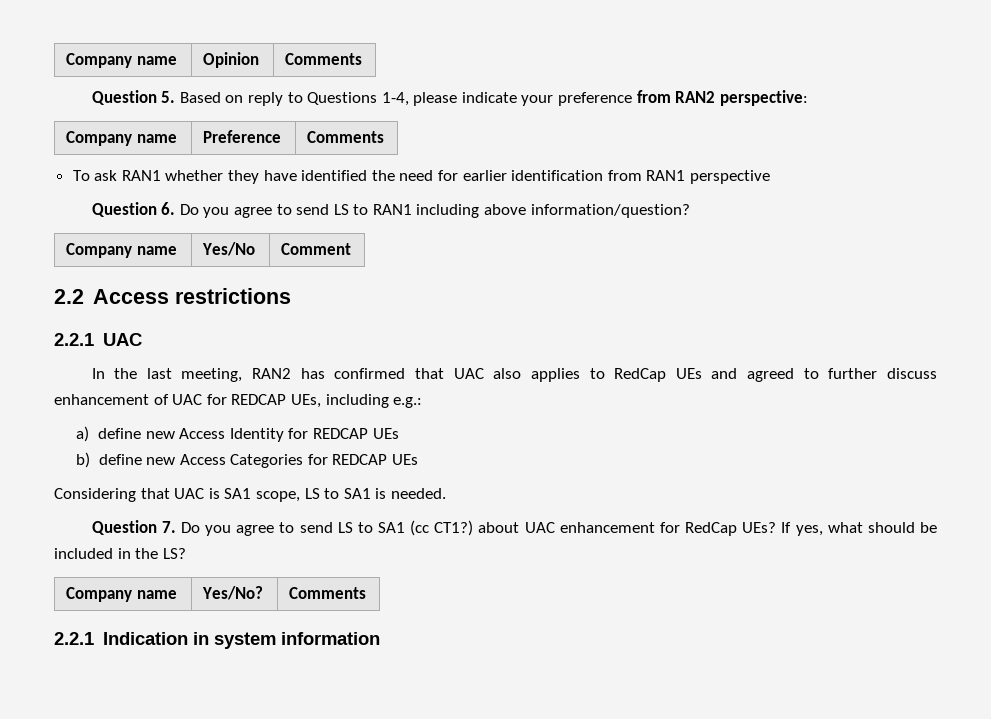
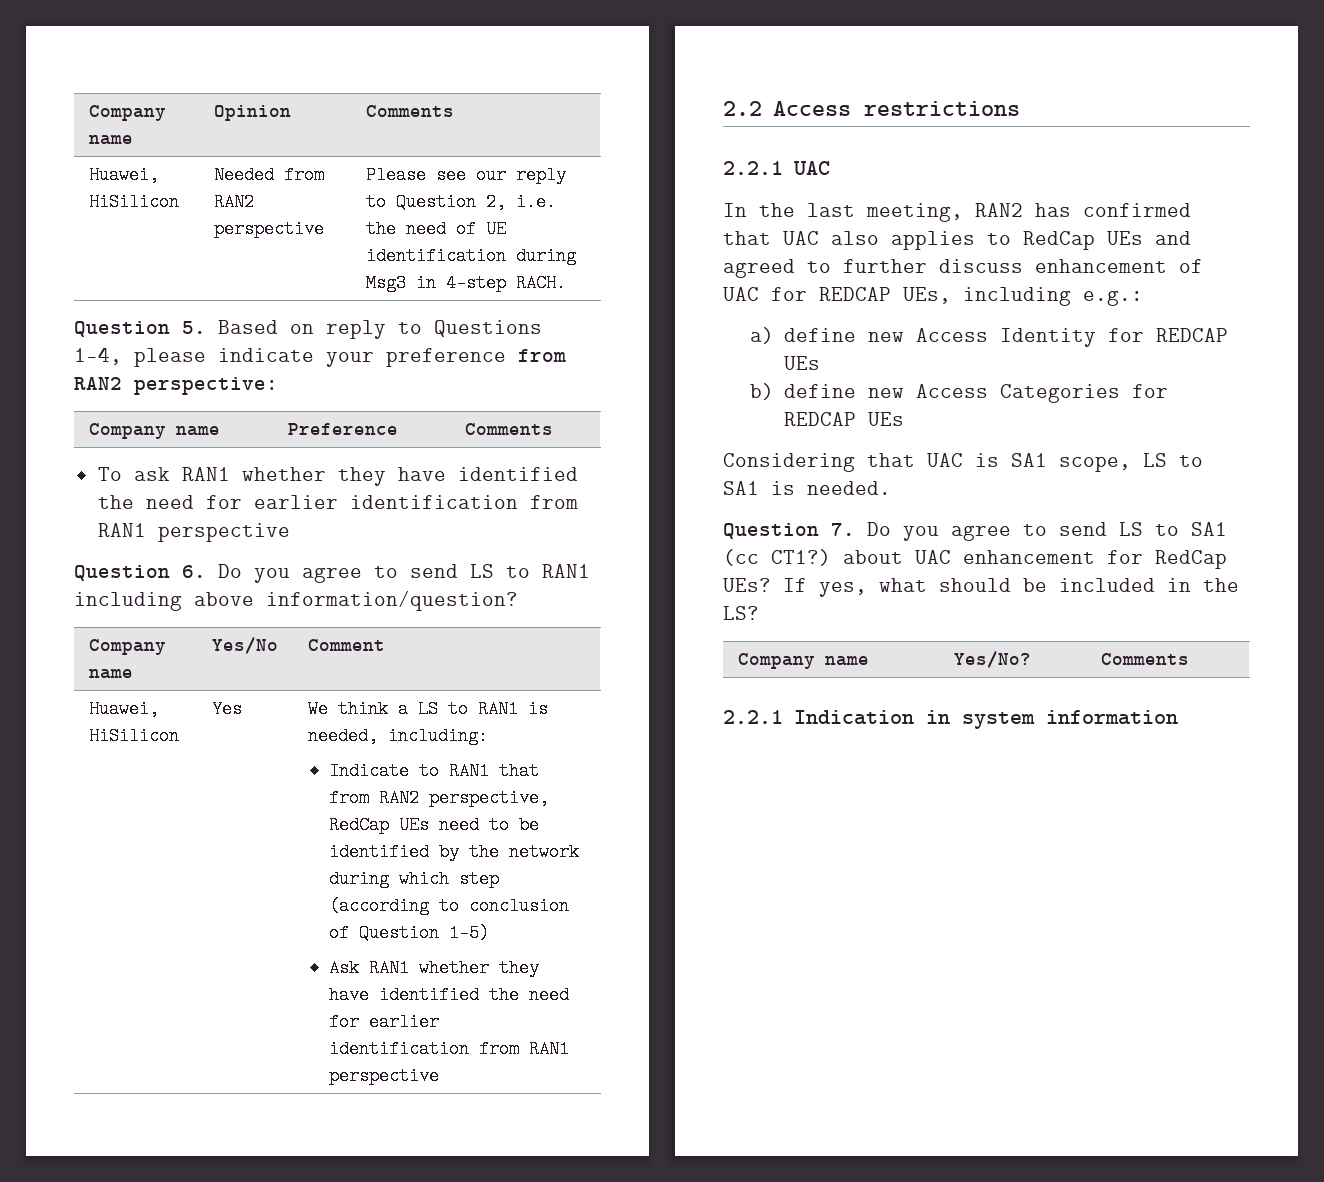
(363, 59) none -> [88,166,159,184] [88,193,179,211] [213,166,324,184] [213,193,254,211] [213,220,324,238] [365,166,566,184] [365,193,556,211] [365,220,506,238] [365,247,576,265] [365,274,566,292] // Huawei, HiSilicon | Needed from RAN2 perspective | Please see our reply to Question 2, i.e. the need of UE identification during Msg3 in 4-step RACH.
(352, 249) none -> [88,700,159,718] [88,727,179,745] [211,700,242,718] [307,700,548,718] [307,727,488,745] [329,762,540,780] [329,789,550,807] [329,816,540,834] [329,843,580,861] [329,870,500,888] [329,897,570,915] [329,924,490,942] [329,959,540,977] [329,986,570,1004] [329,1013,440,1031] [329,1040,570,1058] [329,1067,440,1085] // Huawei, HiSilicon | Yes | We think a LS to RAN1 is needed, including: // Indicate to RAN1 that from RAN2 perspective, RedCap UEs need to be identified by the network during which step (according to conclusion of Question 1-5) // Ask RAN1 whether they have identified the need for earlier identification from RAN1 perspective

